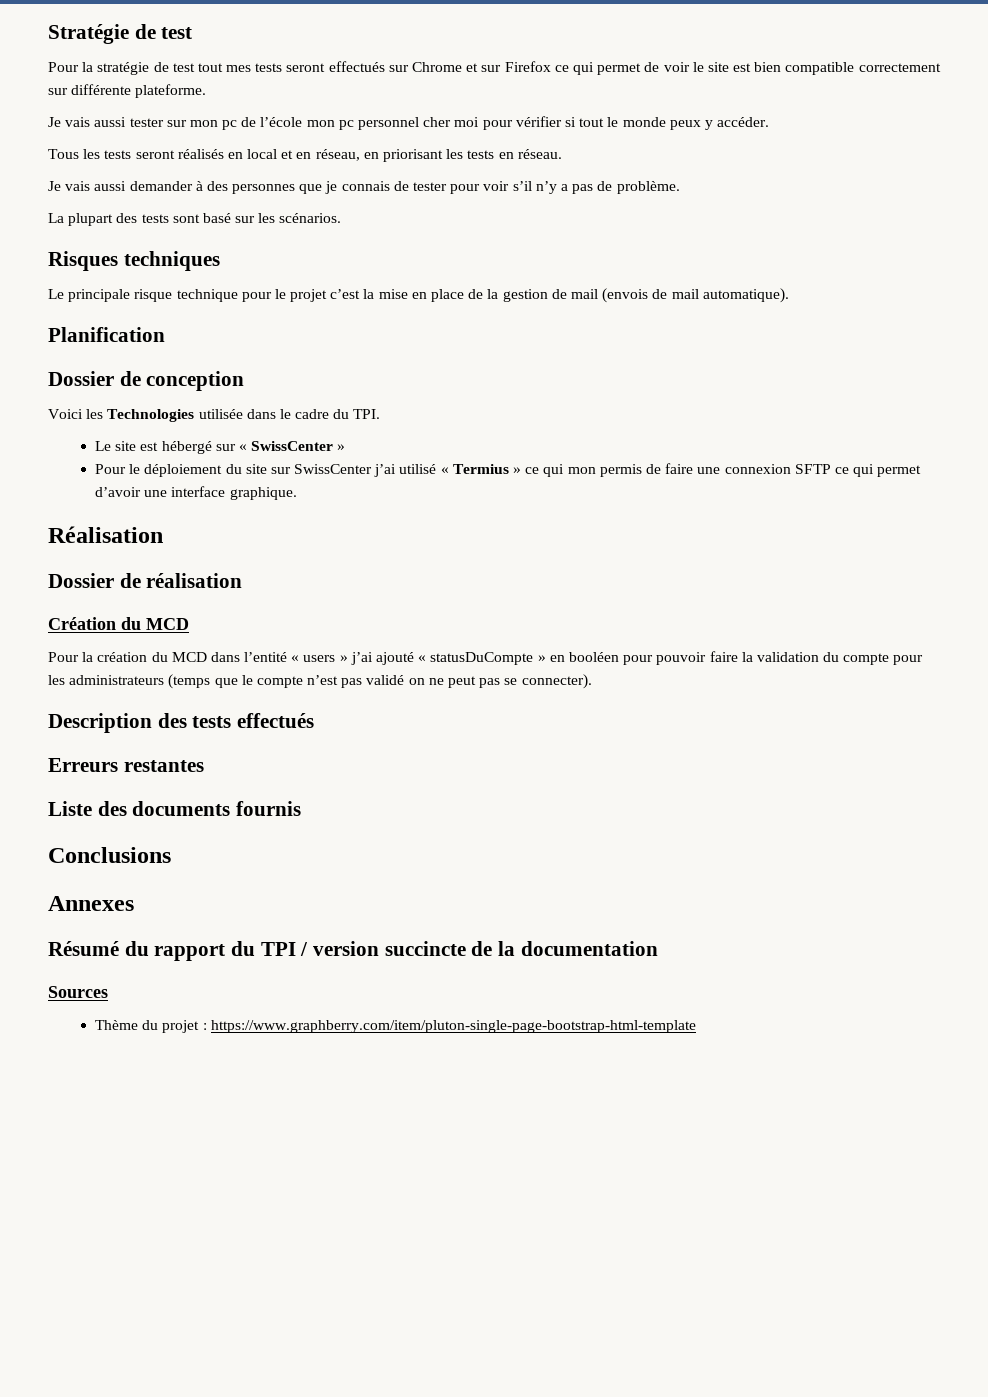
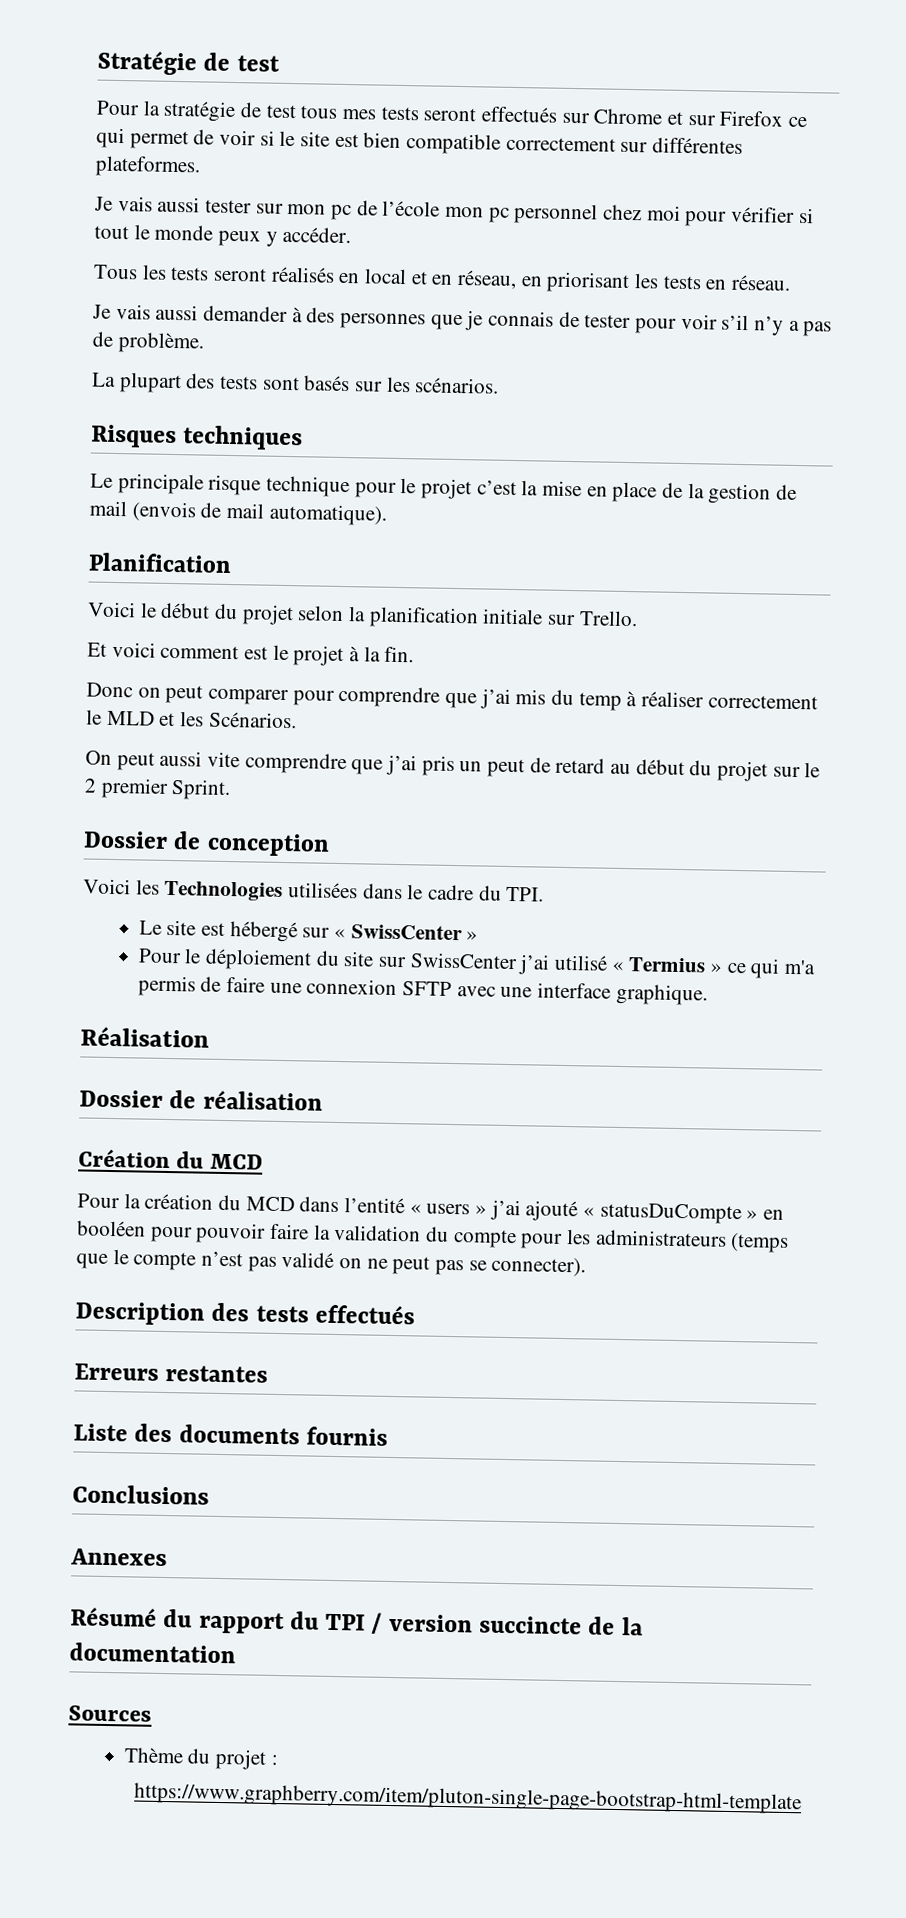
[197,63,223,72] tout -> [300,105,339,119] tous
(690, 67) none -> [259,130,275,146] si
[71,84,207,98] différente plateforme. -> [652,137,744,154] [95,155,201,178] différentes plateformes.
[423,117,452,127] cher -> [603,204,643,221] chez
[202,213,231,223] basé -> [304,375,351,392] basés
(165, 334) none -> [87,601,638,629] [87,641,415,667] [86,682,818,711] [86,709,297,729] [85,750,821,782] [84,777,232,801] // Voici le début du projet selon la planification initiale sur Trello. // Et voici comment est le projet à la fin. // Donc on peut comparer pour comprendre que j’ai mis du temp à réaliser correctement le MLD et les Scénarios. // On peut aussi vite comprendre que j’ai pris un peut de retard au début du projet sur le 2 premier Sprint.
[198,409,243,419] utilisée -> [288,882,359,899] utilisées
[567,467,596,474] mon -> [783,959,816,975] m'a
[834,464,922,477] [95,487,142,497] ce qui permet d’avoir -> [456,986,496,997] avec
(207, 1026) none -> (278, 1760) //

